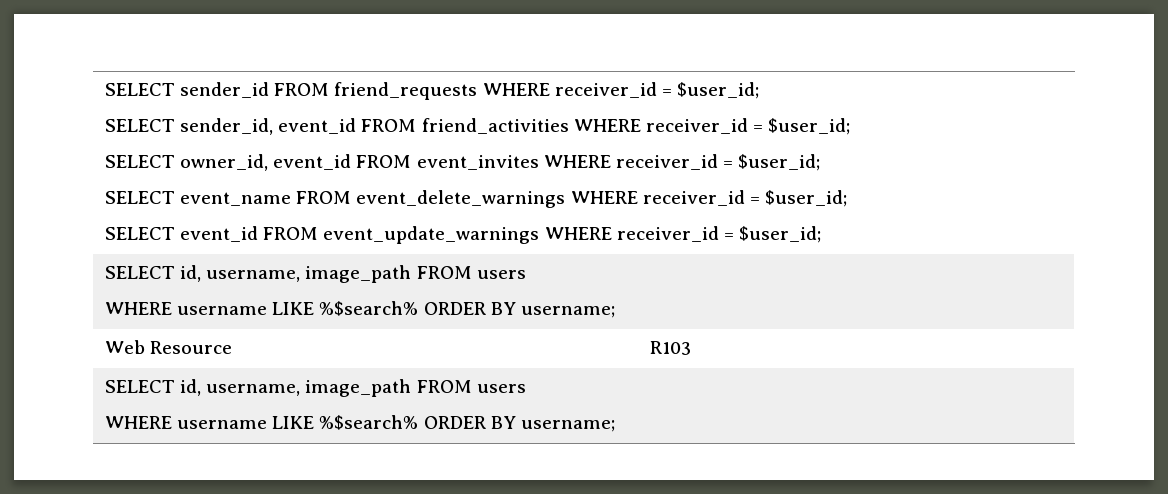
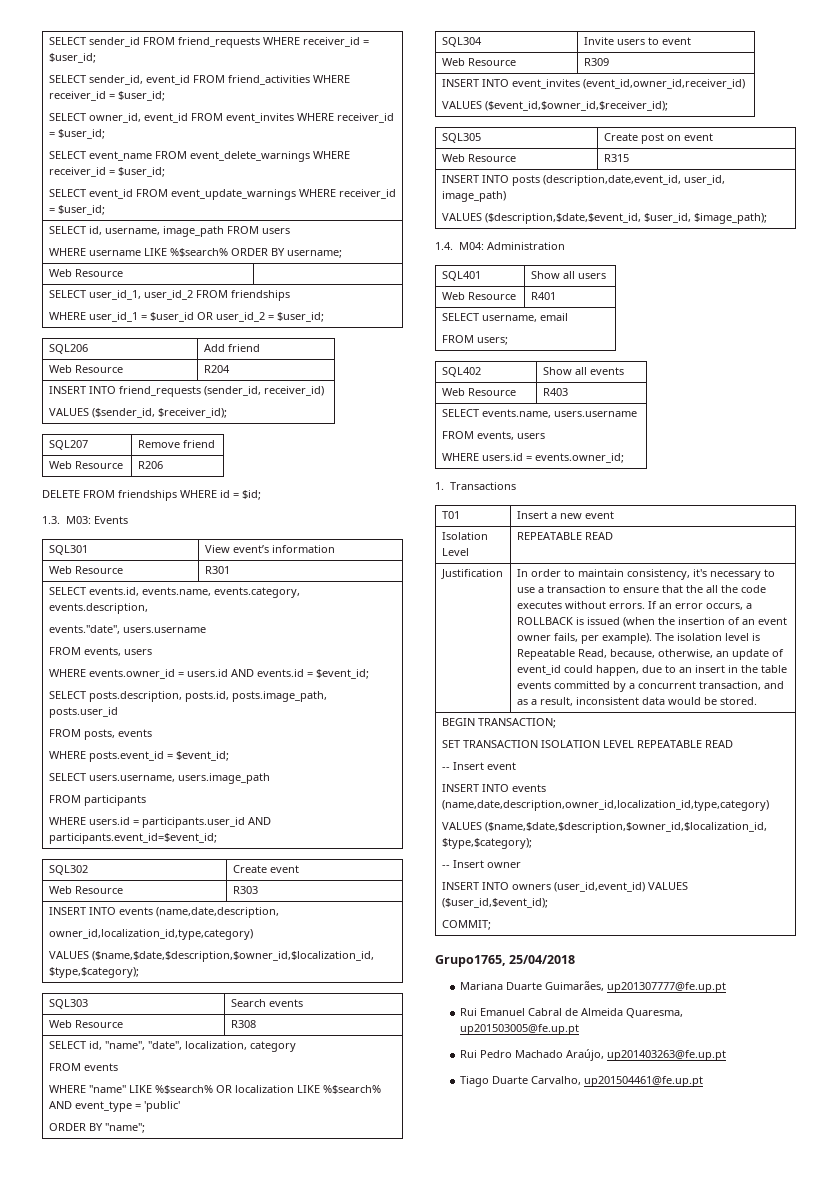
[649,341,691,355] [104,379,526,397] [104,415,615,432] R103 // SELECT id, username, image_path FROM users // WHERE username LIKE %$search% ORDER BY username; -> [48,290,290,301] [48,312,324,322] [48,344,88,354] [203,344,260,352] [48,365,123,373] [203,365,230,373] [48,386,324,397] [48,408,227,418] [48,440,88,450] [137,440,215,448] [48,461,123,469] [137,461,163,469] [42,490,261,501] [42,516,128,524] [48,545,88,555] [204,545,335,553] [48,566,123,574] [204,566,230,574] [48,587,300,598] [48,603,148,614] [48,625,206,634] [48,647,152,656] [48,669,369,679] [48,691,327,702] [48,707,118,718] [48,729,152,740] [48,751,229,762] [48,773,270,784] [48,795,146,806] [48,817,271,828] [48,833,217,844] [48,865,88,875] [232,865,299,873] [48,886,123,894] [232,886,258,894] [48,907,279,918] [48,929,253,940] [48,951,374,962] [48,967,139,978] [48,999,88,1009] [230,999,303,1007] [48,1020,123,1028] [230,1020,256,1028] [48,1041,296,1052] [48,1063,118,1071] [48,1085,381,1094] [48,1101,180,1112] [48,1123,145,1133] [441,37,482,47] [583,37,691,45] [441,58,516,66] [583,58,609,66] [441,79,745,89] [441,101,668,111] [441,133,481,143] [603,133,713,144] [441,154,516,162] [603,154,629,162] [441,175,725,186] [441,191,506,202] [441,213,767,224] [435,242,565,250] [441,271,481,281] [530,271,606,279] [441,292,516,300] [530,292,556,300] [441,313,568,322] [441,335,508,345] [441,367,481,377] [542,367,624,375] [441,388,516,396] [542,388,568,396] [441,409,637,418] [441,431,545,440] [441,453,624,463] [435,482,516,490] [441,511,460,519] [516,511,614,519] [441,532,488,540] [441,548,469,556] [516,532,613,540] [440,569,503,579] [516,569,775,580] [516,585,766,593] [516,601,752,610] [516,617,787,627] [516,633,760,644] [516,649,784,660] [516,665,787,676] [516,681,784,692] [516,697,757,706] [441,718,556,728] [441,740,733,748] [441,762,516,770] [441,784,546,792] [441,800,769,811] [441,822,767,833] [441,838,532,849] [441,860,521,868] [441,882,688,892] [441,898,548,908] [441,920,491,930] [435,955,576,967] [459,981,726,993] [459,1008,683,1018] [459,1024,579,1035] [459,1049,726,1061] [459,1076,703,1087] // SELECT user_id_1, user_id_2 FROM friendships // WHERE user_id_1 = $user_id OR user_id_2 = $user_id; // SQL206 | Add friend // Web Resource | R204 // INSERT INTO friend_requests (sender_id, receiver_id) // VALUES ($sender_id, $receiver_id); // SQL207 | Remove friend // Web Resource | R206 // DELETE FROM friendships WHERE id = $id; // 1.3. M03: Events // SQL301 | View event’s information // Web Resource | R301 // SELECT events.id, events.name, events.category, events.description, // events."date", users.username // FROM events, users // WHERE events.owner_id = users.id AND events.id = $event_id; // SELECT posts.description, posts.id, posts.image_path, posts.user_id // FROM posts, events // WHERE posts.event_id = $event_id; // SELECT users.username, users.image_path // FROM participants // WHERE users.id = participants.user_id AND participants.event_id=$event_id; // SQL302 | Create event // Web Resource | R303 // INSERT INTO events (name,date,description, // owner_id,localization_id,type,category) // VALUES ($name,$date,$description,$owner_id,$localization_id, $type,$category); // SQL303 | Search events // Web Resource | R308 // SELECT id, "name", "date", localization, category // FROM events // WHERE "name" LIKE %$search% OR localization LIKE %$search% AND event_type = 'public' // ORDER BY "name"; // SQL304 | Invite users to event // Web Resource | R309 // INSERT INTO event_invites (event_id,owner_id,receiver_id) // VALUES ($event_id,$owner_id,$receiver_id); // SQL305 | Create post on event // Web Resource | R315 // INSERT INTO posts (description,date,event_id, user_id, image_path) // VALUES ($description,$date,$event_id, $user_id, $image_path); // 1.4. M04: Administration // SQL401 | Show all users // Web Resource | R401 // SELECT username, email // FROM users; // SQL402 | Show all events // Web Resource | R403 // SELECT events.name, users.username // FROM events, users // WHERE users.id = events.owner_id; // 1. Transactions // T01 | Insert a new event // Isolation Level | REPEATABLE READ // Justification | In order to maintain consistency, it's necessary to use a transaction to ensure that the all the code executes without errors. If an error occurs, a ROLLBACK is issued (when the insertion of an event owner fails, per example). The isolation level is Repeatable Read, because, otherwise, an update of event_id could happen, due to an insert in the table events committed by a concurrent transaction, and as a result, inconsistent data would be stored. // BEGIN TRANSACTION; // SET TRANSACTION ISOLATION LEVEL REPEATABLE READ // -- Insert event // INSERT INTO events (name,date,description,owner_id,localization_id,type,category) // VALUES ($name,$date,$description,$owner_id,$localization_id, $type,$category); // -- Insert owner // INSERT INTO owners (user_id,event_id) VALUES ($user_id,$event_id); // COMMIT; // Grupo1765, 25/04/2018 // Mariana Duarte Guimarães, up201307777@fe.up.pt // Rui Emanuel Cabral de Almeida Quaresma, up201503005@fe.up.pt // Rui Pedro Machado Araújo, up201403263@fe.up.pt // Tiago Duarte Carvalho, up201504461@fe.up.pt

